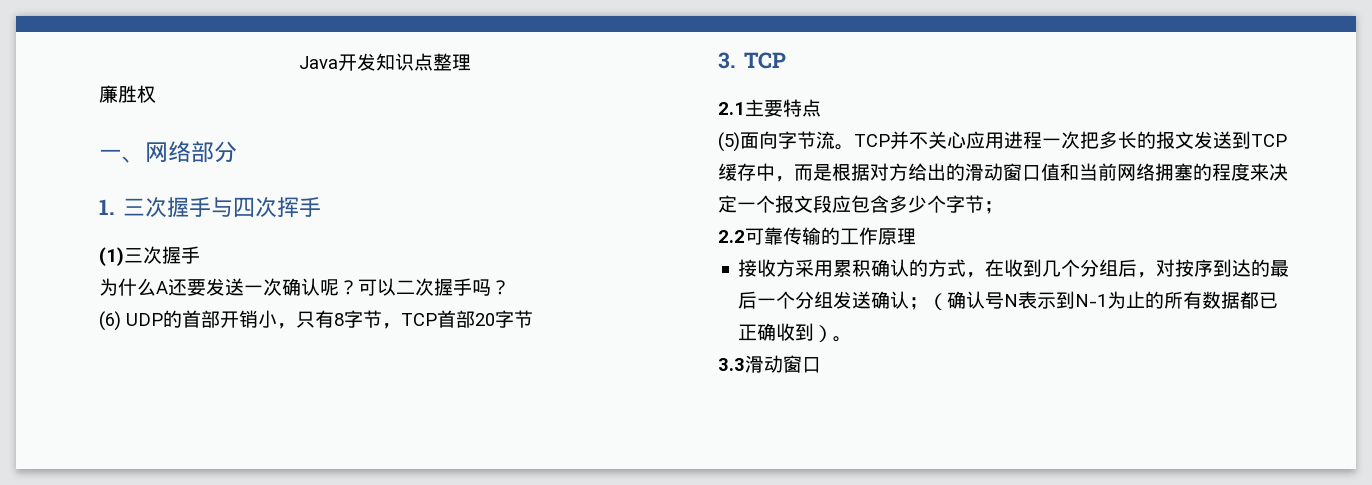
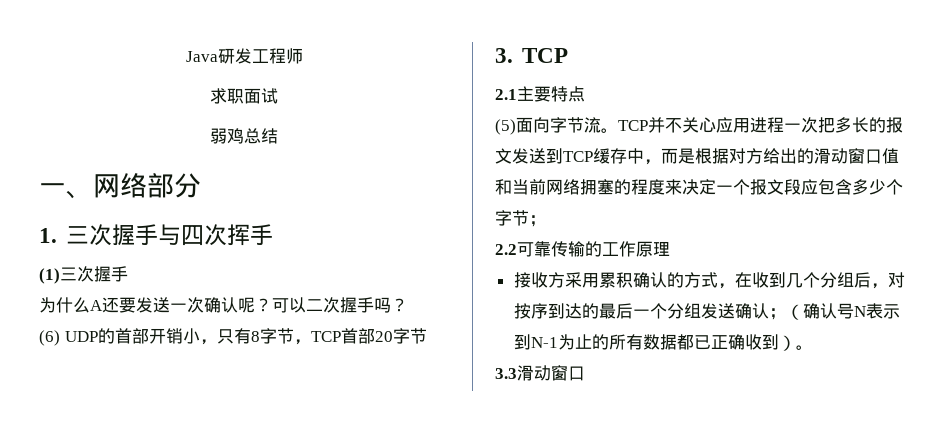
[338,53,471,71] [99,85,156,103] 开发知识点整理 // 廉胜权 -> [217,48,303,64] [210,88,278,104] [210,128,278,144] 研发工程师 // 求职面试 // 弱鸡总结

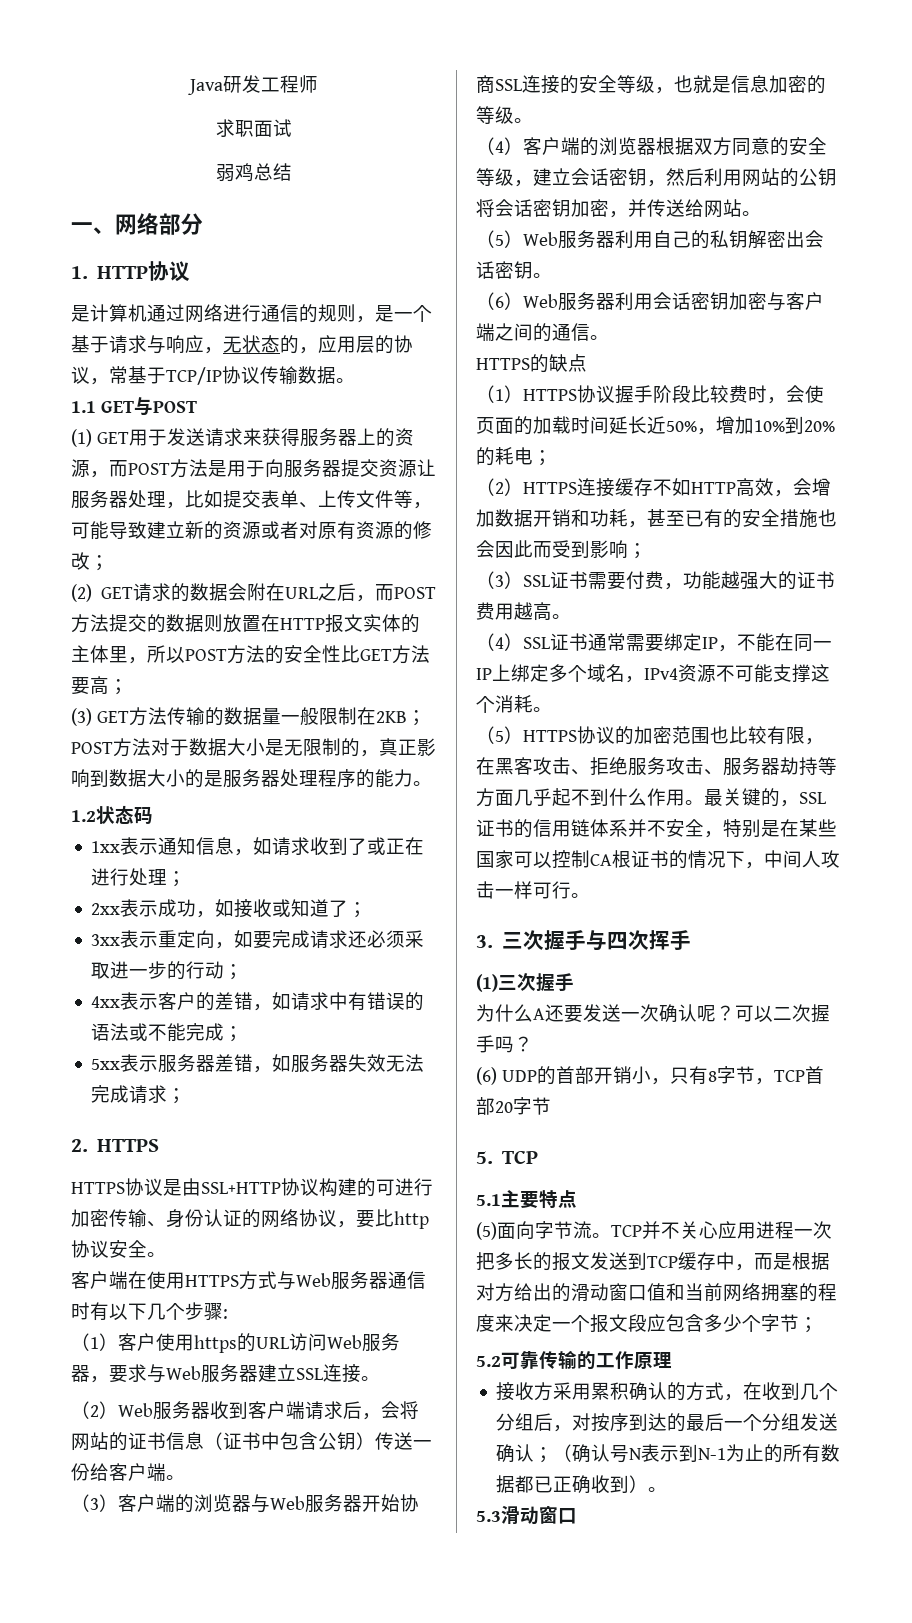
(57, 235) none -> [97,261,191,282] [71,304,432,323] [71,335,413,354] [71,366,355,385] [71,397,197,416] [71,428,414,447] [71,459,436,478] [71,490,432,509] [71,521,432,540] [71,552,109,571] [71,583,436,602] [71,614,420,633] [71,645,430,664] [71,676,128,695] [71,707,426,726] [71,738,436,757] [71,769,432,788] [71,805,153,824] [91,837,425,856] [91,868,187,887] [91,899,368,918] [91,930,425,949] [91,961,244,980] [91,992,425,1011] [91,1023,244,1042] [91,1054,425,1073] [91,1085,187,1104] [71,1139,160,1152] [71,1178,433,1197] [71,1209,429,1229] [71,1240,166,1258] [71,1271,426,1290] [71,1302,228,1321] [71,1333,400,1353] [71,1364,380,1383] [71,1401,419,1420] [71,1432,432,1451] [71,1463,185,1482] [71,1494,419,1513] [476,75,826,94] [476,106,533,124] [476,137,827,156] [476,168,837,187] [476,199,761,218] [476,230,824,249] [476,261,552,279] [476,292,824,311] [476,323,609,342] [476,354,587,373] [476,385,824,404] [476,416,835,435] [476,447,552,466] [476,478,831,497] [476,509,837,528] [476,540,647,559] [476,571,835,590] [476,602,571,621] [476,633,832,652] [476,664,830,683] [476,695,552,713] [476,726,824,745] [476,757,837,776] [476,788,826,807] [476,819,837,838] [476,850,840,869] [476,881,590,899] [476,935,493,948] HTTP协议 // 是计算机通过网络进行通信的规则，是一个基于请求与响应，无状态的，应用层的协议，常基于TCP/IP协议传输数据。 // 1.1 GET与POST // (1) GET用于发送请求来获得服务器上的资源，而POST方法是用于向服务器提交资源让服务器处理，比如提交表单、上传文件等，可能导致建立新的资源或者对原有资源的修改； // (2) GET请求的数据会附在URL之后，而POST方法提交的数据则放置在HTTP报文实体的主体里，所以POST方法的安全性比GET方法要高； // (3) GET方法传输的数据量一般限制在2KB；POST方法对于数据大小是无限制的，真正影响到数据大小的是服务器处理程序的能力。 // 1.2状态码 // 1xx表示通知信息，如请求收到了或正在进行处理； // 2xx表示成功，如接收或知道了； // 3xx表示重定向，如要完成请求还必须采取进一步的行动； // 4xx表示客户的差错，如请求中有错误的语法或不能完成； // 5xx表示服务器差错，如服务器失效无法完成请求； // 2. HTTPS // HTTPS协议是由SSL+HTTP协议构建的可进行加密传输、身份认证的网络协议，要比http协议安全。 // 客户端在使用HTTPS方式与Web服务器通信时有以下几个步骤: // （1）客户使用https的URL访问Web服务器，要求与Web服务器建立SSL连接。 // （2）Web服务器收到客户端请求后，会将网站的证书信息（证书中包含公钥）传送一份给客户端。 // （3）客户端的浏览器与Web服务器开始协商SSL连接的安全等级，也就是信息加密的等级。 // （4）客户端的浏览器根据双方同意的安全等级，建立会话密钥，然后利用网站的公钥将会话密钥加密，并传送给网站。 // （5）Web服务器利用自己的私钥解密出会话密钥。 // （6）Web服务器利用会话密钥加密与客户端之间的通信。 // HTTPS的缺点 // （1）HTTPS协议握手阶段比较费时，会使页面的加载时间延长近50%，增加10%到20%的耗电； // （2）HTTPS连接缓存不如HTTP高效，会增加数据开销和功耗，甚至已有的安全措施也会因此而受到影响； // （3）SSL证书需要付费，功能越强大的证书费用越高。 // （4）SSL证书通常需要绑定IP，不能在同一IP上绑定多个域名，IPv4资源不可能支撑这个消耗。 // （5）HTTPS协议的加密范围也比较有限，在黑客攻击、拒绝服务攻击、服务器劫持等方面几乎起不到什么作用。最关键的，SSL证书的信用链体系并不安全，特别是在某些国家可以控制CA根证书的情况下，中间人攻击一样可行。 // 3.
[495,48,513,63] 3. -> [476,1151,493,1164] 5.
[495,89,517,100] 2.1 -> [476,1194,501,1206] 5.1
[495,244,517,255] 2.2 -> [476,1356,501,1367] 5.2
[495,368,517,379] 3.3 -> [476,1511,501,1522] 5.3

